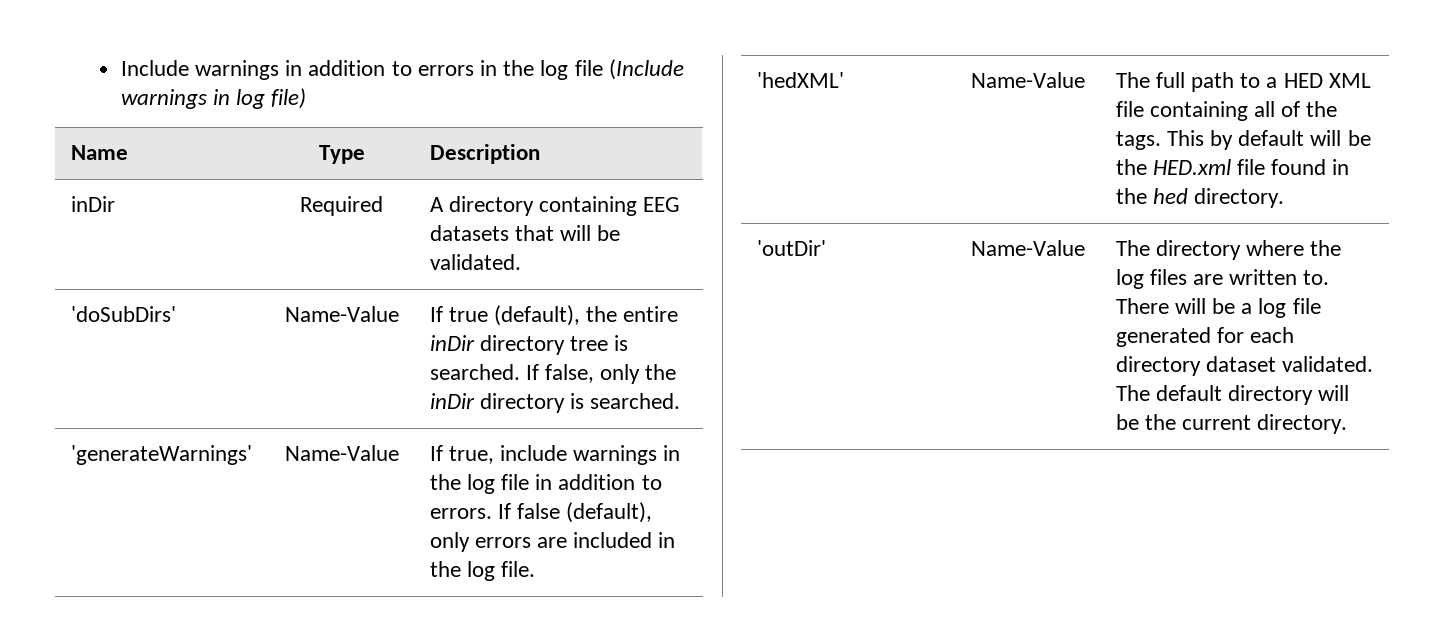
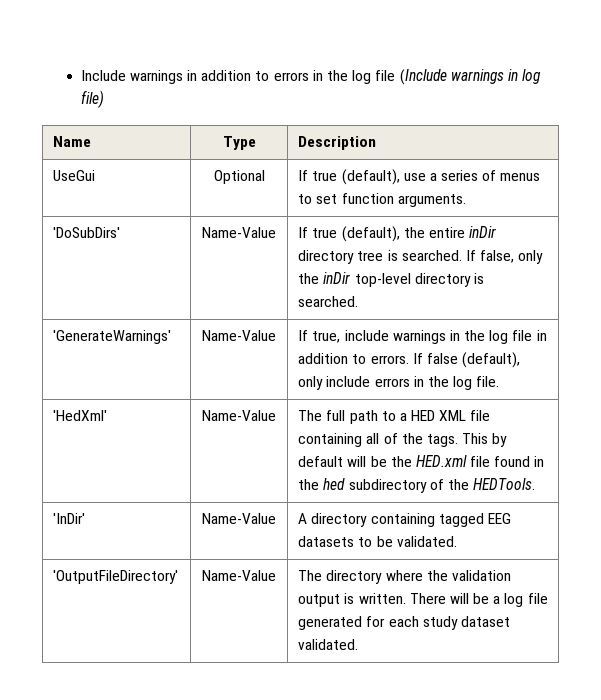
[70,196,115,212] [300,196,383,216] [429,196,681,216] [429,225,621,241] [429,254,521,270] [70,306,176,322] inDir | Required | A directory containing EEG datasets that will be validated. // 'doSubDirs' -> [53,170,96,181] [213,170,265,184] [298,169,541,185] [298,193,466,207] [53,227,121,238] UseGui | Optional | If true (default), use a series of menus to set function arguments. // 'DoSubDirs'
(475, 401) none -> [354,273,411,287] top-level
[70,445,252,465] 'generateWarnings' -> [53,330,172,344] 'GenerateWarnings'
[474,532,653,548] errors are included -> [326,376,410,387] include errors
[756,72,844,88] 'hedXML' -> [53,410,108,421] 'HedXml'
[1194,188,1285,208] [756,240,826,256] directory. // 'outDir' -> [348,478,536,493] [53,513,86,524] [202,513,276,524] [298,513,511,527] [298,536,457,547] [53,570,179,584] subdirectory of the HEDTools. // 'InDir' | Name-Value | A directory containing tagged EEG datasets to be validated. // 'OutputFileDirectory'
[1115,269,1330,289] log files are written to. -> [451,570,511,581] [298,593,406,607] validation output is written.
[1115,356,1201,376] directory -> [422,616,458,630] study
[1115,385,1350,405] [1115,414,1348,434] The default directory will be the current directory. -> (359, 644) none

